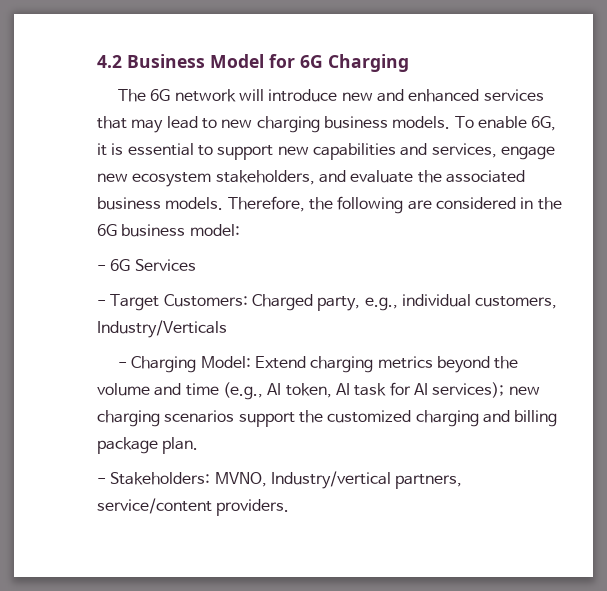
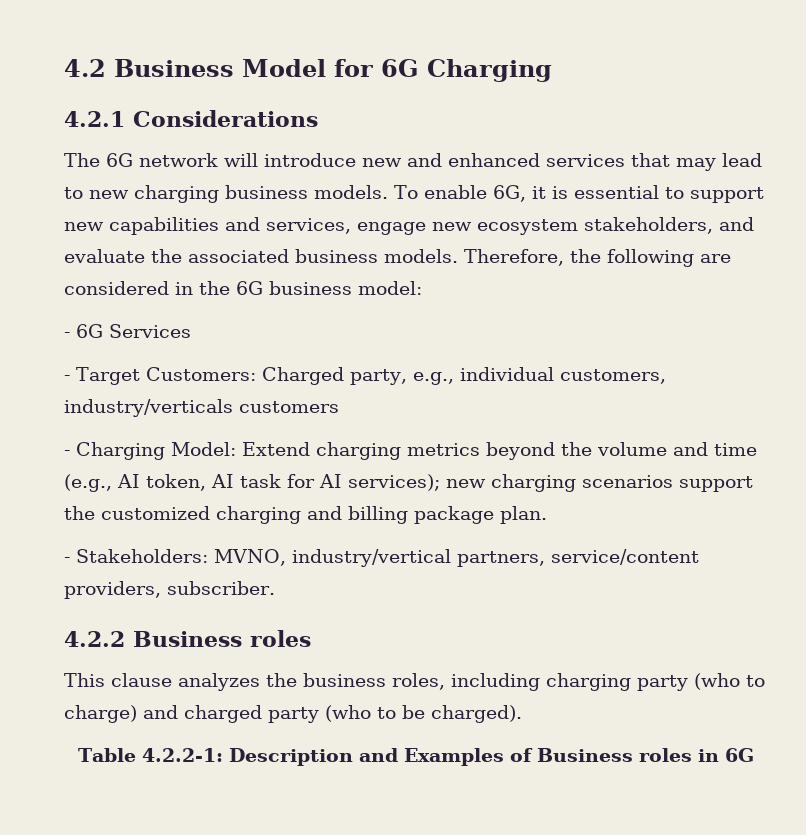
(409, 63) none -> [64,110,318,127] // 4.2.1 Considerations
[97,320,227,338] Industry/Verticals -> [64,399,339,417] industry/verticals customers
[270,471,391,489] Industry/vertical -> [291,549,451,567] industry/vertical
[216,499,290,516] providers. -> [64,581,275,599] [64,630,311,647] [64,673,765,691] [64,705,522,723] [77,748,754,766] providers, subscriber. // 4.2.2 Business roles // This clause analyzes the business roles, including charging party (who to charge) and charged party (who to be charged). // Table 4.2.2-1: Description and Examples of Business roles in 6G

